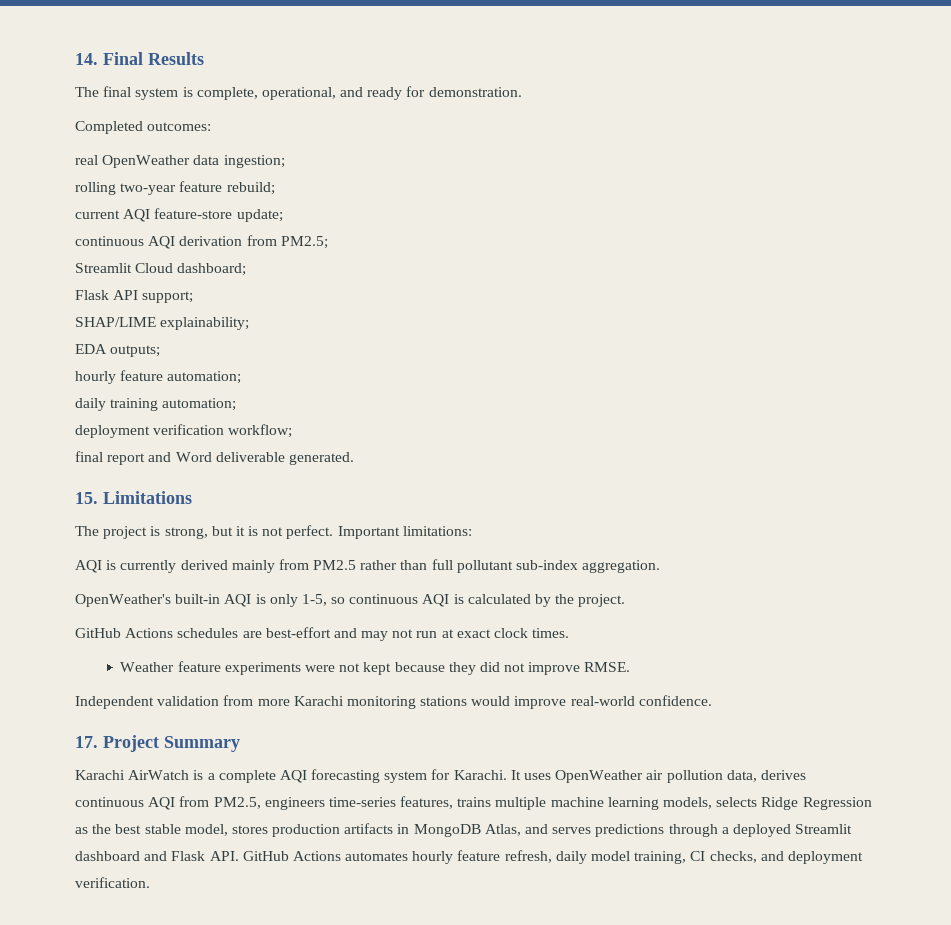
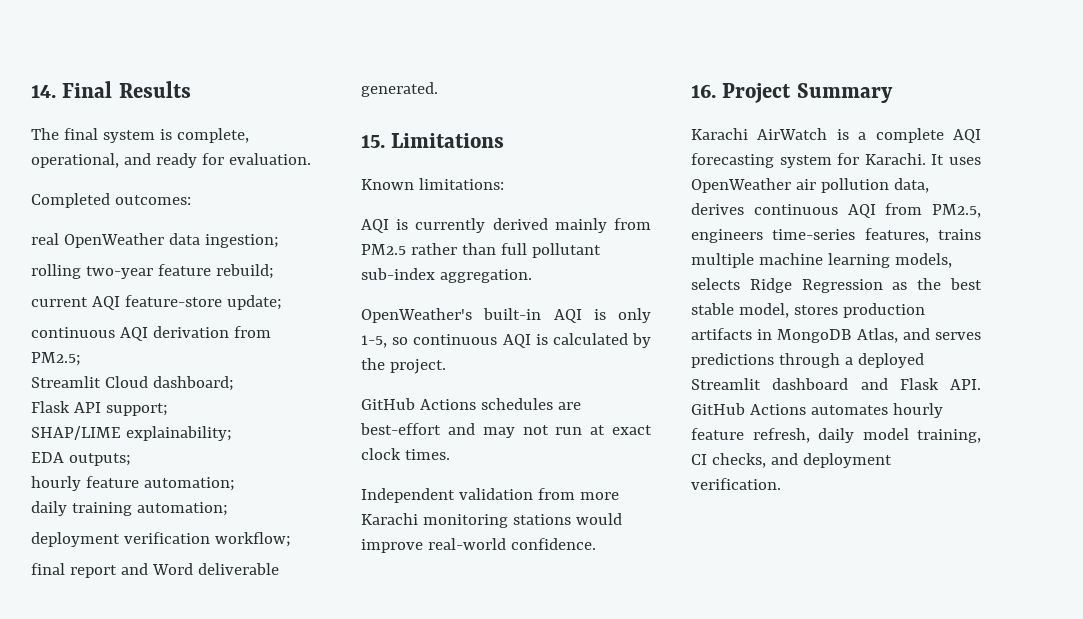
[428,87,522,97] demonstration. -> [228,153,311,165] evaluation.
[75,525,400,539] The project is strong, but it is not perfect. Important -> [361,179,414,190] Known
[120,661,631,675] // Weather feature experiments were not kept because they did not improve RMSE. -> (450, 454) none
[75,736,98,748] 17. -> [691,84,716,98] 16.

